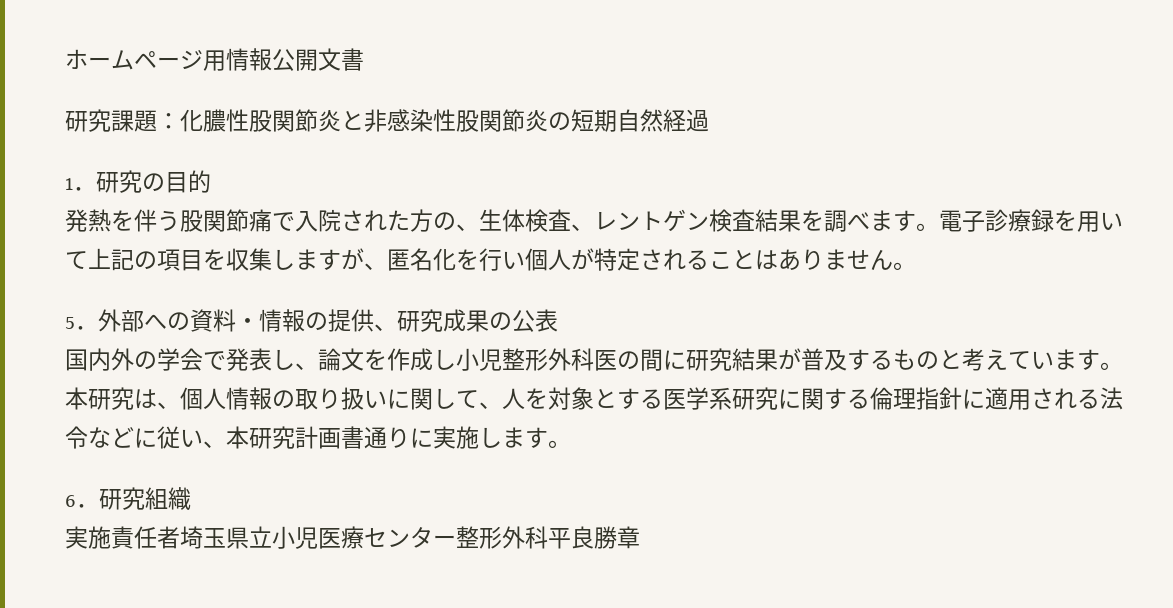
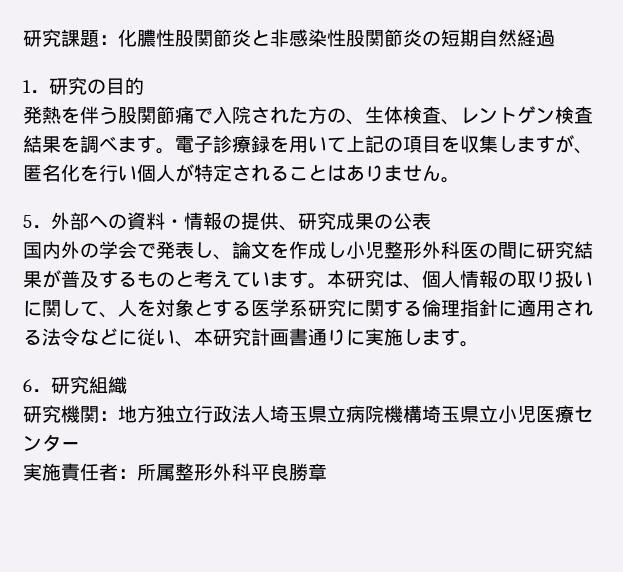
[65,48,364,71] ホームページ用情報公開文書 // -> (23, 38) none
[65,526,180,549] 実施責任者 -> [23,405,422,423] 研究機関：地方独立行政法人埼玉県立病院機構
(456, 540) none -> [23,463,175,481] // 実施責任者：所属

